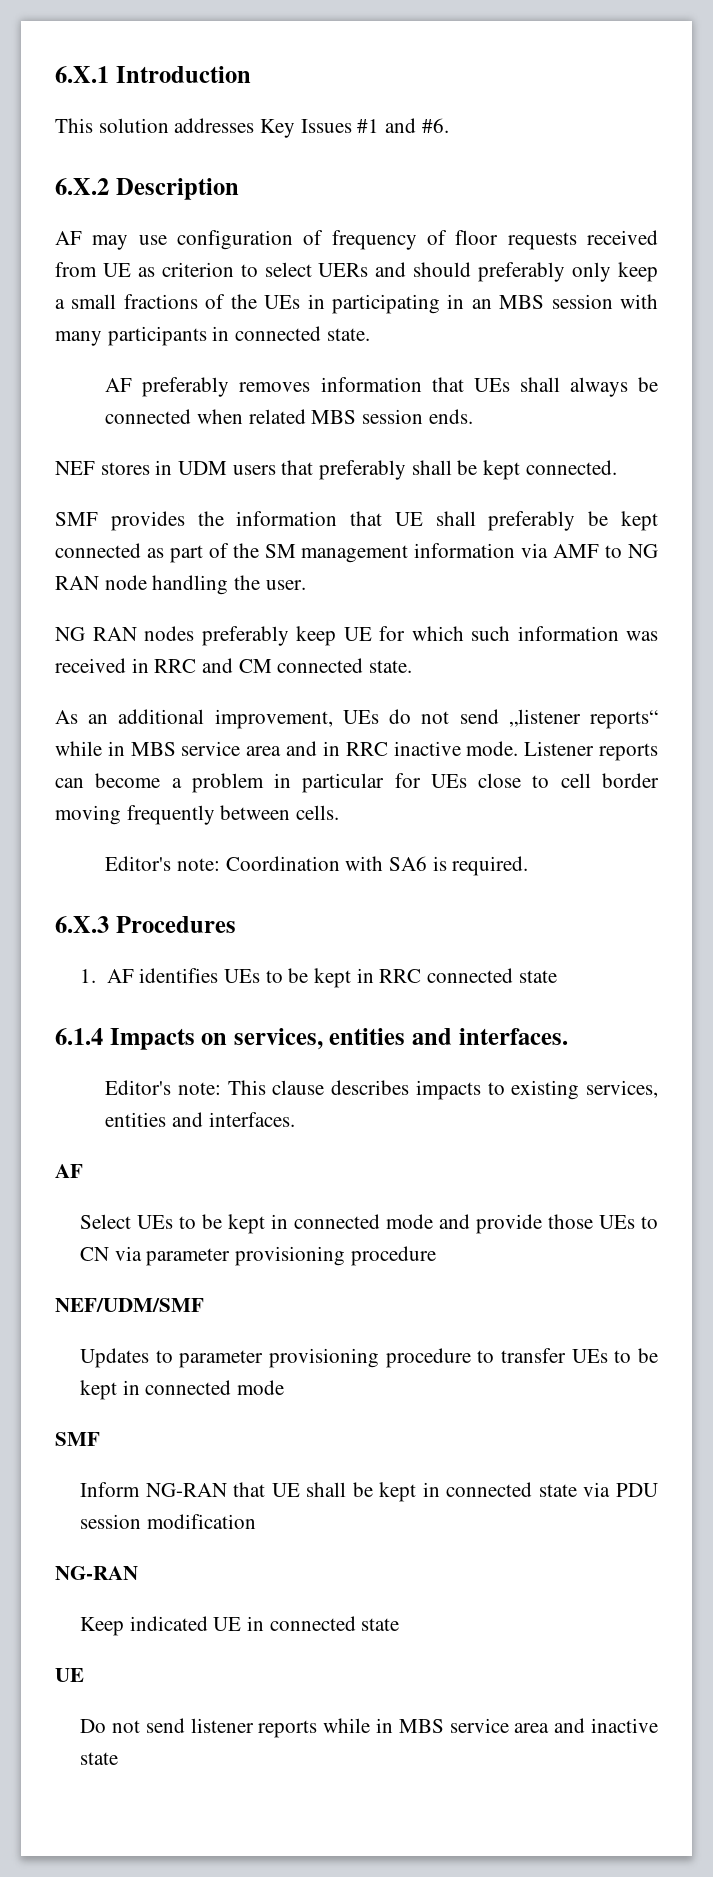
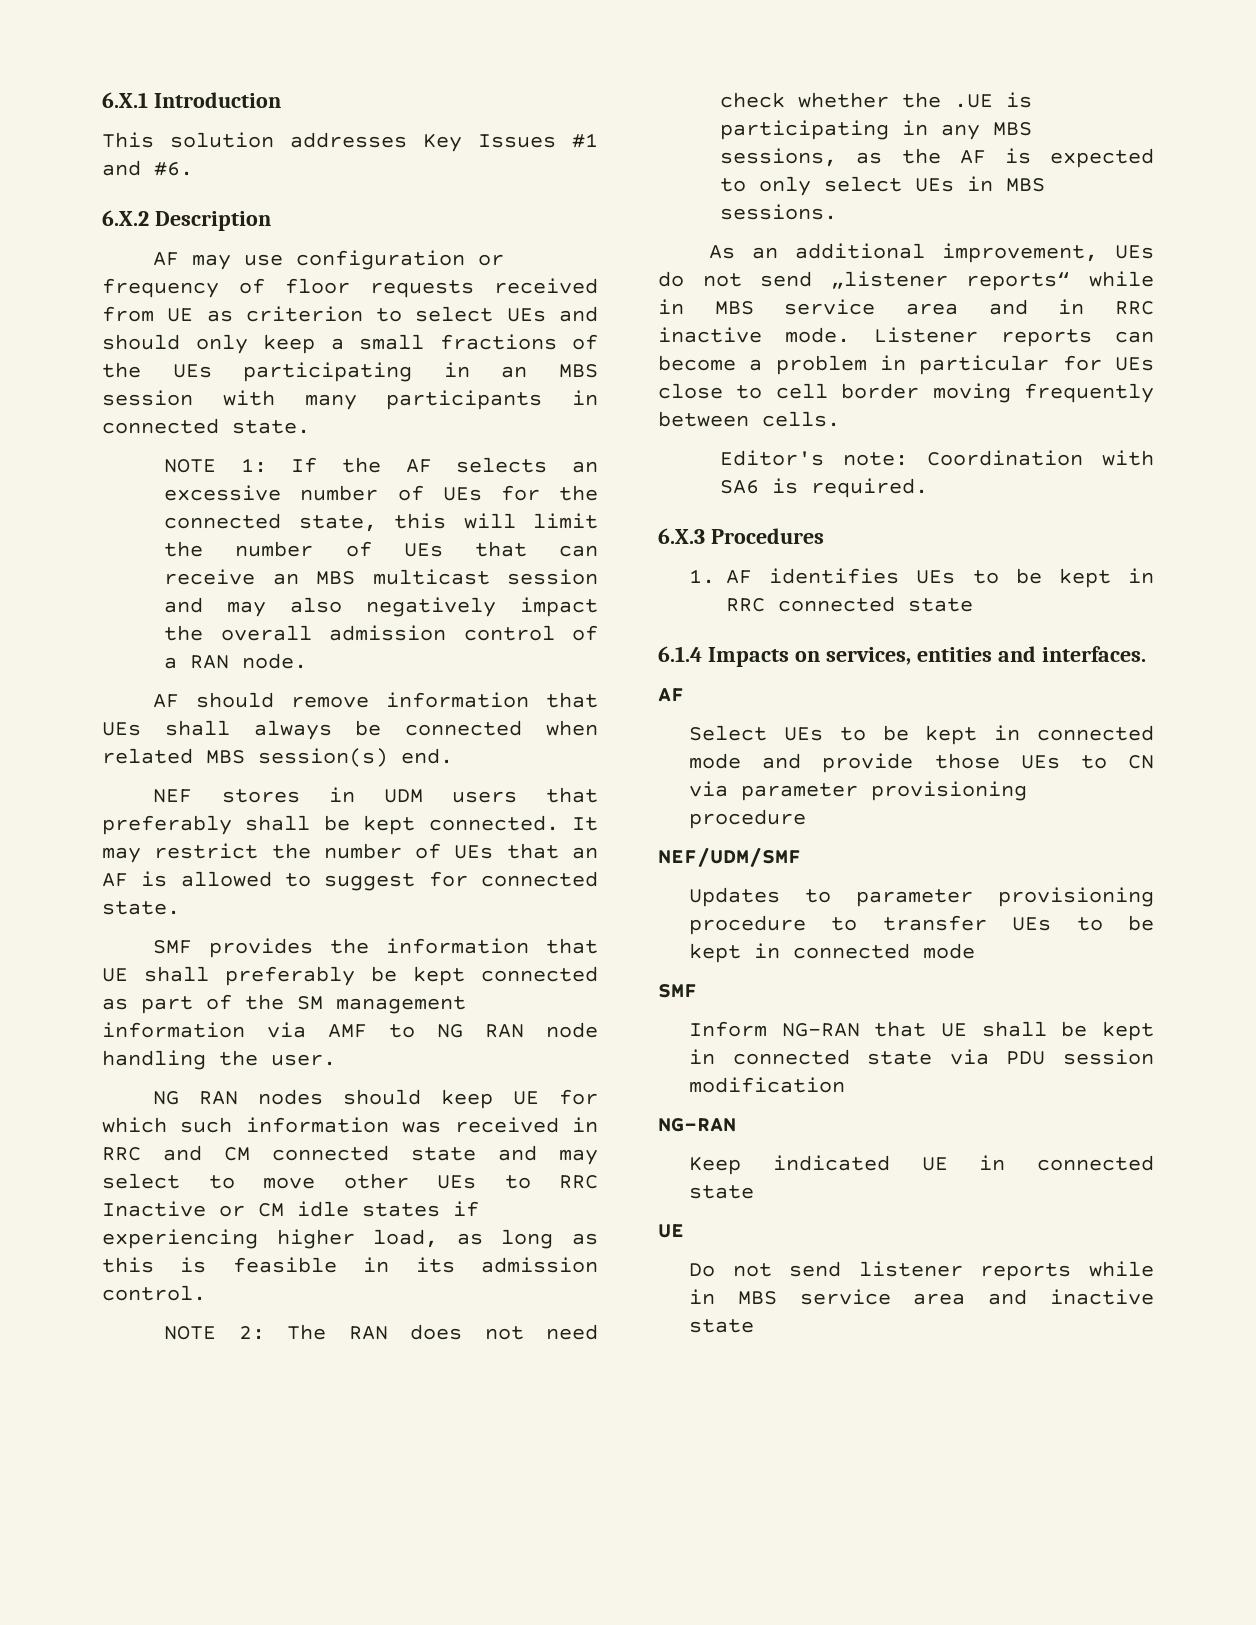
[303,230,324,245] of -> [478,254,505,266] or
[318,263,369,277] UERs -> [506,308,546,322] UEs
[478,262,566,282] preferably -> (180, 342) none
[307,294,325,309] in -> (212, 371) none
[105,377,311,397] AF preferably removes -> [164,457,598,473] [164,485,598,501] [164,513,598,532] [164,541,598,557] [164,569,598,585] [164,597,598,617] [164,625,598,641] [164,653,308,669] [153,692,370,708] NOTE 1: If the AF selects an excessive number of UEs for the connected state, this will limit the number of UEs that can receive an MBS multicast session and may also negatively impact the overall admission control of a RAN node. // AF should remove
[361,409,473,424] session ends. -> [258,748,453,767] session(s) end.
(617, 467) none -> [572,817,598,831] [102,843,598,863] [102,871,598,891] [102,901,180,915] It may restrict the number of UEs that an AF is allowed to suggest for connected state.
[201,626,289,646] preferably -> [343,1089,422,1105] should
[369,660,413,673] state. -> [411,1145,598,1165] [102,1173,598,1189] [102,1201,479,1217] [102,1229,598,1249] [102,1257,598,1273] [102,1285,206,1301] [164,1324,598,1340] [720,92,1033,108] [720,120,1033,140] [720,148,1154,168] [720,176,1046,196] [720,204,838,220] state and may select to move other UEs to RRC Inactive or CM idle states if experiencing higher load, as long as this is feasible in its admission control. // NOTE 2: The RAN does not need check whether the .UE is participating in any MBS sessions, as the AF is expected to only select UEs in MBS sessions.
[105,1080,659,1100] [105,1112,295,1127] // Editor's note: This clause describes impacts to existing services, entities and interfaces. -> (1146, 654) none

